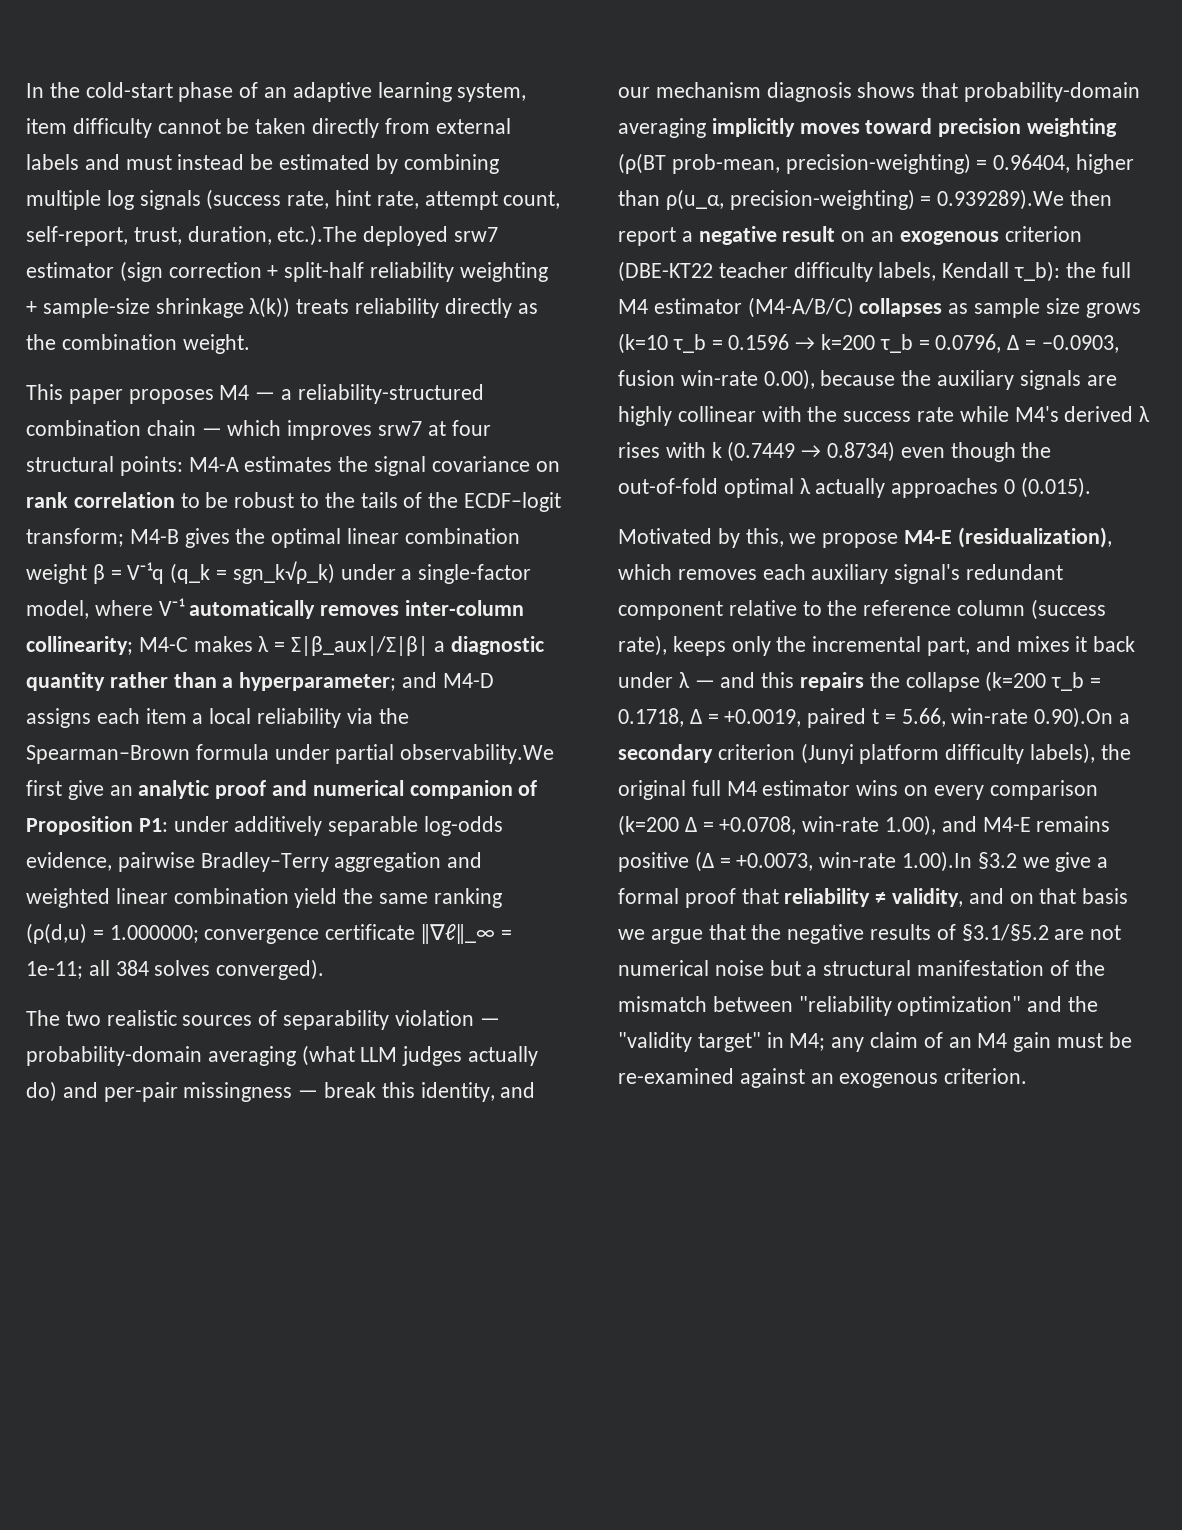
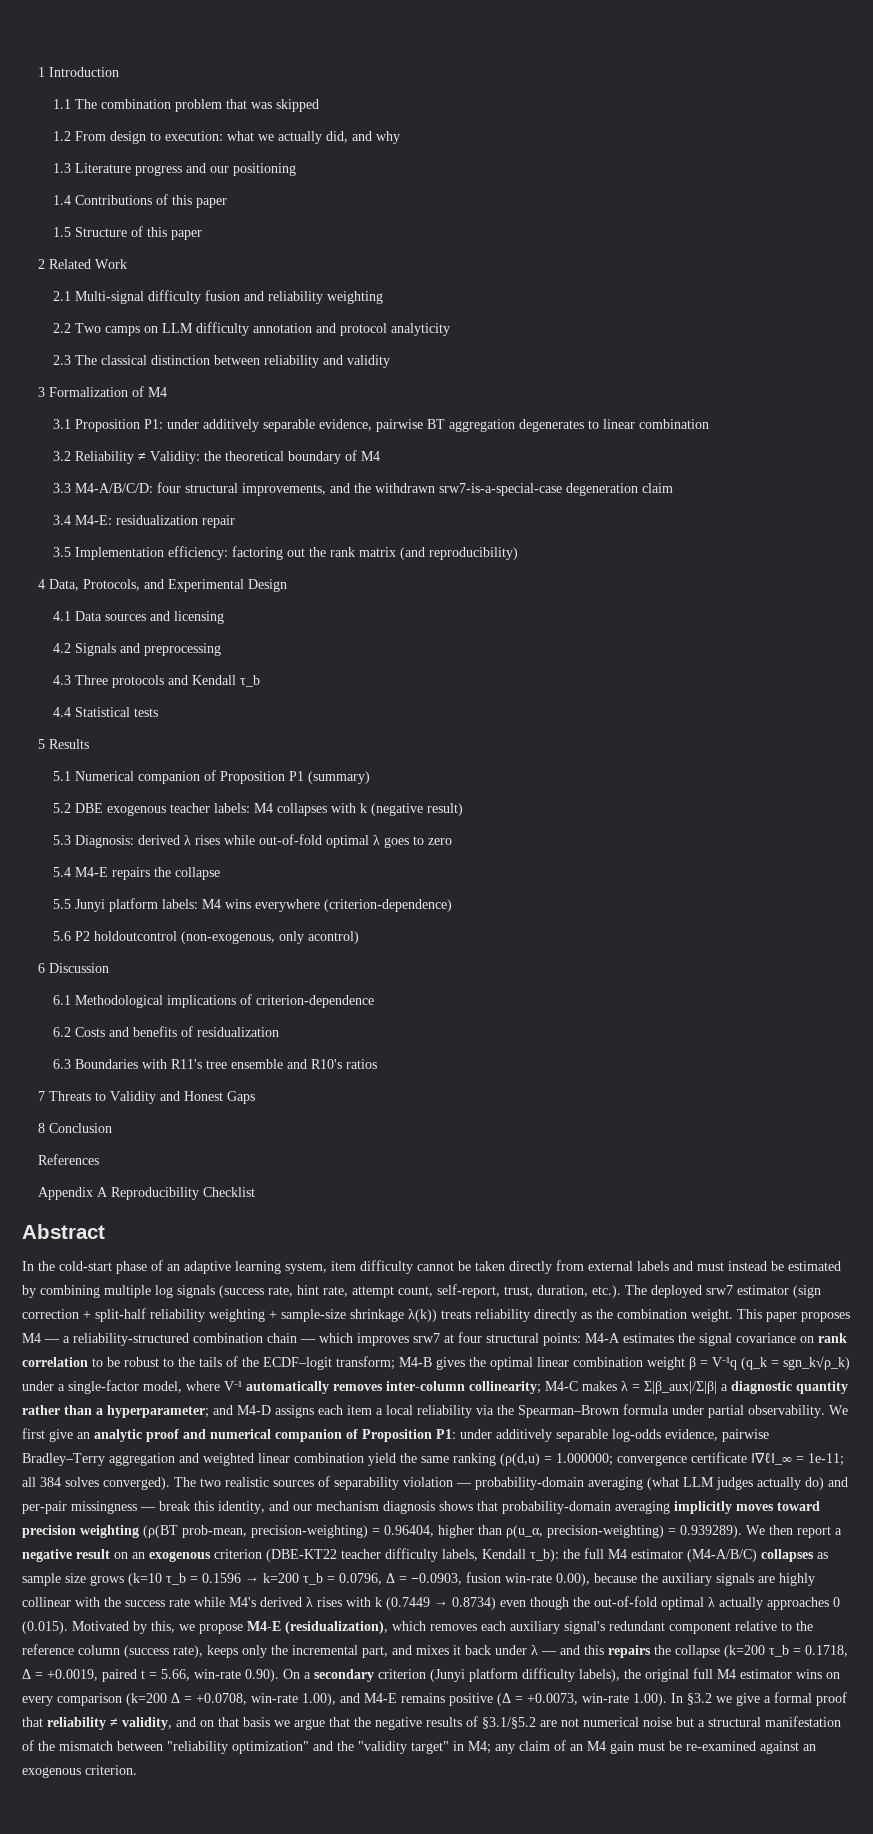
(26, 90) none -> [37,67,119,77] [53,99,320,112] [53,131,401,144] [53,163,297,176] [53,194,228,208] [53,226,203,240] [37,259,127,269] [53,290,384,304] [53,322,451,336] [53,355,391,368] [37,386,167,397] [53,419,710,432] [53,450,381,464] [53,482,674,496] [53,515,236,528] [53,546,519,560] [37,579,287,592] [53,611,225,624] [53,643,222,656] [53,675,261,688] [53,707,159,717] [37,739,89,749] [53,770,371,784] [53,803,464,816] [53,834,453,848] [53,867,221,880] [53,898,453,912] [53,931,360,944] [37,963,109,973] [53,994,375,1008] [53,1026,280,1037] [53,1059,378,1069] [37,1091,255,1104] [37,1123,112,1133] [37,1154,99,1165] [37,1187,255,1200] [22,1224,105,1239] 1 Introduction // 1.1 The combination problem that was skipped // 1.2 From design to execution: what we actually did, and why // 1.3 Literature progress and our positioning // 1.4 Contributions of this paper // 1.5 Structure of this paper // 2 Related Work // 2.1 Multi-signal difficulty fusion and reliability weighting // 2.2 Two camps on LLM difficulty annotation and protocol analyticity // 2.3 The classical distinction between reliability and validity // 3 Formalization of M4 // 3.1 Proposition P1: under additively separable evidence, pairwise BT aggregation degenerates to linear combination // 3.2 Reliability ≠ Validity: the theoretical boundary of M4 // 3.3 M4-A/B/C/D: four structural improvements, and the withdrawn srw7-is-a-special-case degeneration claim // 3.4 M4-E: residualization repair // 3.5 Implementation efficiency: factoring out the rank matrix (and reproducibility) // 4 Data, Protocols, and Experimental Design // 4.1 Data sources and licensing // 4.2 Signals and preprocessing // 4.3 Three protocols and Kendall τ_b // 4.4 Statistical tests // 5 Results // 5.1 Numerical companion of Proposition P1 (summary) // 5.2 DBE exogenous teacher labels: M4 collapses with k (negative result) // 5.3 Diagnosis: derived λ rises while out-of-fold optimal λ goes to zero // 5.4 M4-E repairs the collapse // 5.5 Junyi platform labels: M4 wins everywhere (criterion-dependence) // 5.6 P2 holdoutcontrol (non-exogenous, only acontrol) // 6 Discussion // 6.1 Methodological implications of criterion-dependence // 6.2 Costs and benefits of residualization // 6.3 Boundaries with R11's tree ensemble and R10's ratios // 7 Threats to Validity and Honest Gaps // 8 Conclusion // References // Appendix A Reproducibility Checklist // Abstract //
[277,225,358,246] etc.).The -> [592,1285,647,1298] etc.). The
(250, 344) // -> (733, 1315) none
[400,744,555,764] observability.We -> [748,1405,848,1418] observability. We
(325, 969) // -> (170, 1483) none
[937,189,1065,210] 0.939289).We -> [680,1525,765,1538] 0.939289). We
(1091, 487) // -> (68, 1627) none
[1034,707,1114,728] 0.90).On -> [245,1669,300,1682] 0.90). On
[902,851,973,872] 1.00).In -> [633,1693,683,1706] 1.00). In

